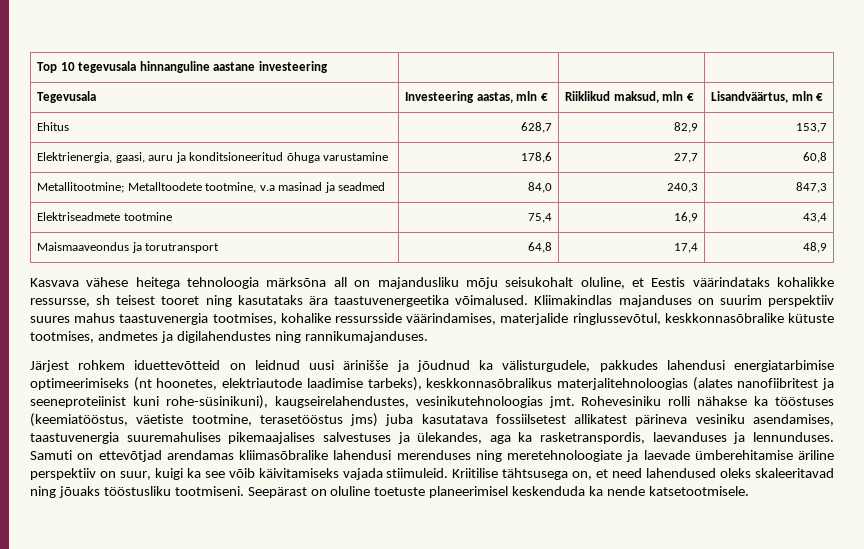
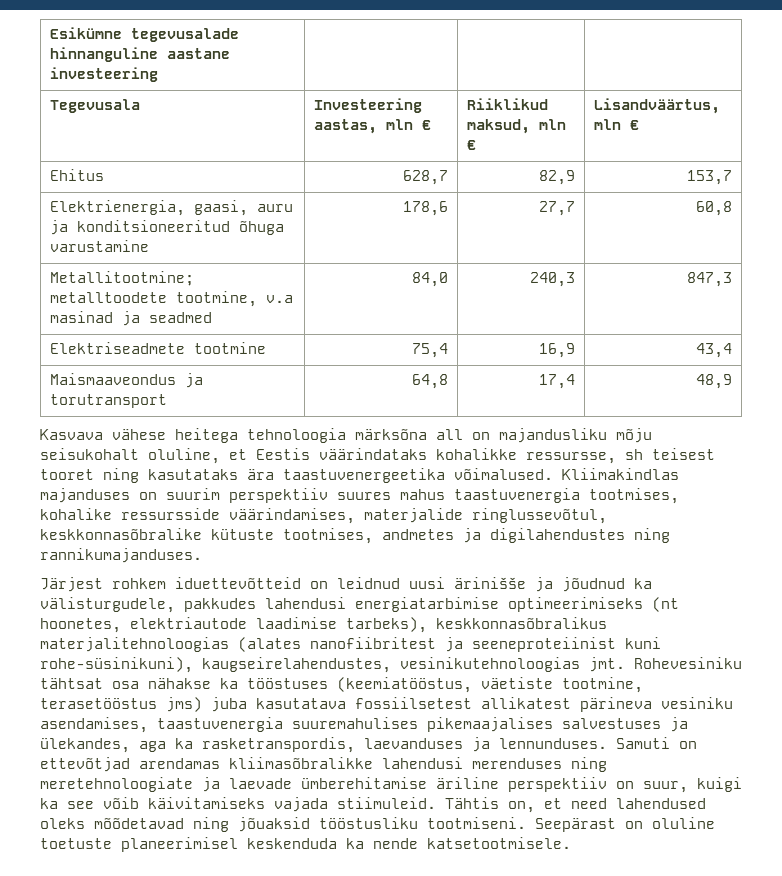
[37,61,137,73] Top 10 tegevusala -> [49,27,239,42] Esikümne tegevusalade
[127,182,202,191] Metalltoodete -> [49,292,167,303] metalltoodete
[668,396,691,406] rolli -> [40,678,139,689] tähtsat osa
[239,450,328,460] kliimasõbralike -> [229,757,373,769] kliimasõbralikke
[452,468,569,480] Kriitilise tähtsusega -> [445,797,499,809] Tähtis
[754,468,834,478] [30,486,100,498] skaleeritavad ning jõuaks -> [94,817,310,832] mõõdetavad ning jõuaksid

